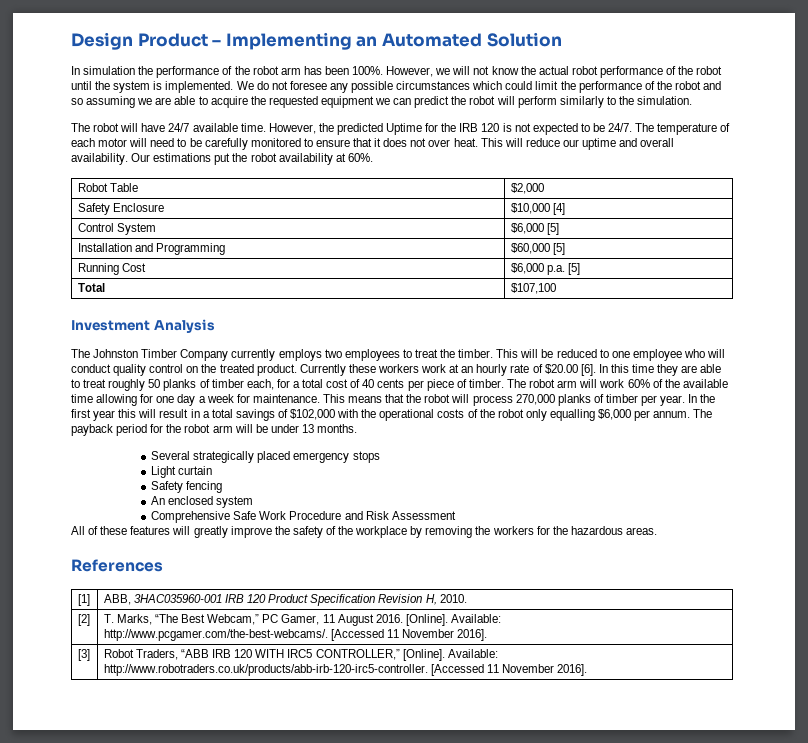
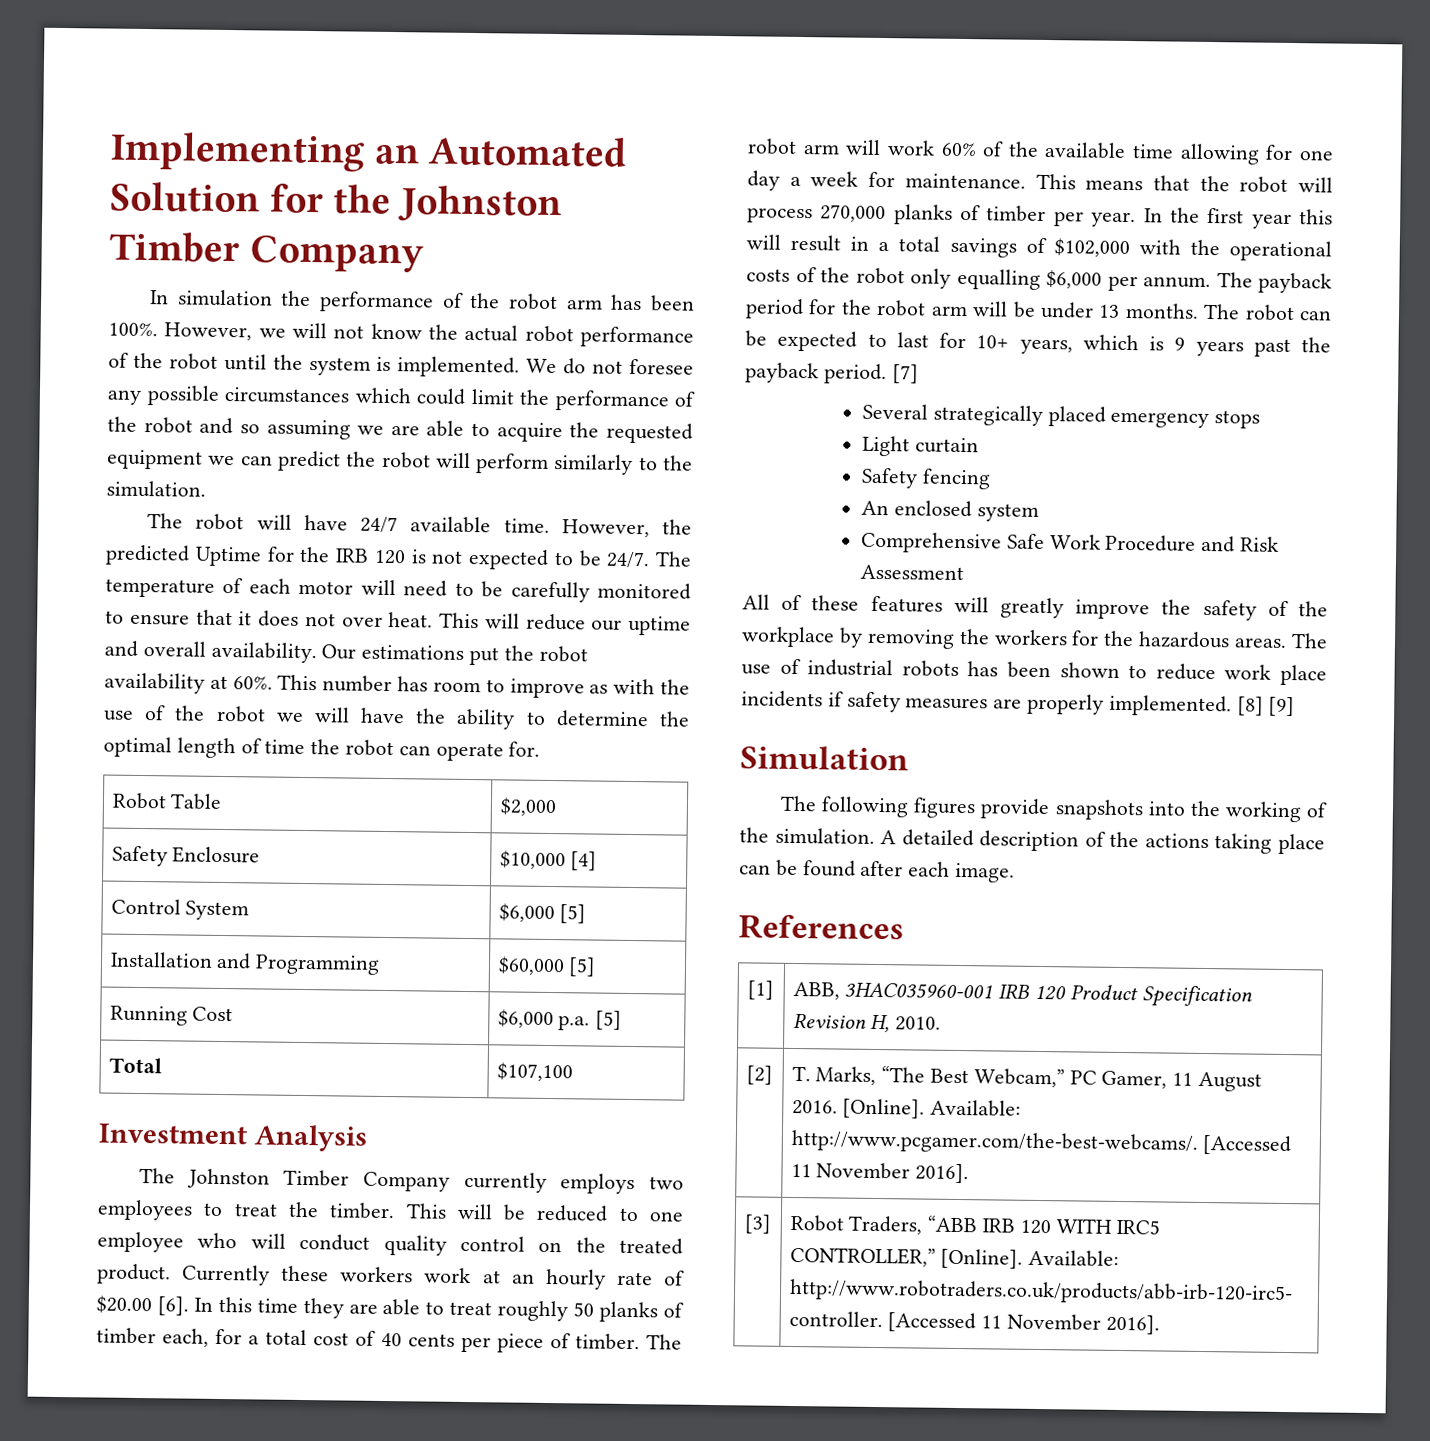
[71,32,222,50] Design Product – -> (110, 151) none
(562, 39) none -> [269,183,562,224] [109,231,424,273] for the Johnston Timber Company
(373, 157) none -> [277,674,690,699] [103,705,690,730] [103,736,541,762] This number has room to improve as with the use of the robot we will have the ability to determine the optimal length of time the robot can operate for.
(358, 428) none -> [1203,303,1332,322] [745,330,1331,358] [745,362,919,385] The robot can be expected to last for 10+ years, which is 9 years past the payback period. [7]
(657, 531) none -> [1291,633,1328,649] [741,658,1327,686] [741,690,1296,717] [740,745,909,771] [779,795,1328,823] [739,827,1325,855] [739,859,1016,883] The use of industrial robots has been shown to reduce work place incidents if safety measures are properly implemented. [8] [9] // Simulation // The following figures provide snapshots into the working of the simulation. A detailed description of the actions taking place can be found after each image.

